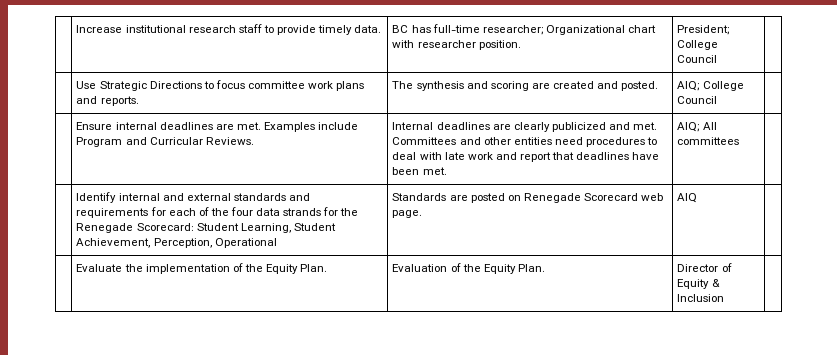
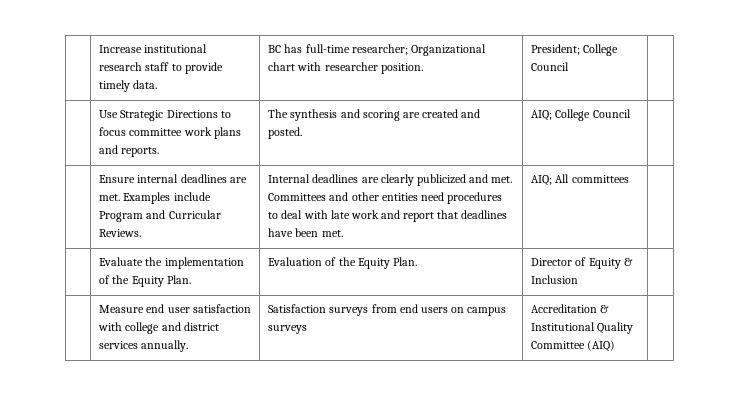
[76,192,310,203] [76,207,359,218] [76,223,336,233] [76,238,277,248] [392,193,664,203] [392,210,423,218] [677,193,698,203] // | Identify internal and external standards and requirements for each of the four data strands for the Renegade Scorecard: Student Learning, Student Achievement, Perception, Operational | Standards are posted on Renegade Scorecard web page. | AIQ | -> (629, 179) none
(725, 298) none -> [99,304,251,313] [98,322,219,334] [99,340,189,352] [268,304,506,316] [268,325,308,334] [531,304,610,313] [531,322,634,334] [531,340,616,352] // | Measure end user satisfaction with college and district services annually. | Satisfaction surveys from end users on campus surveys | Accreditation & Institutional Quality Committee (AIQ) |

